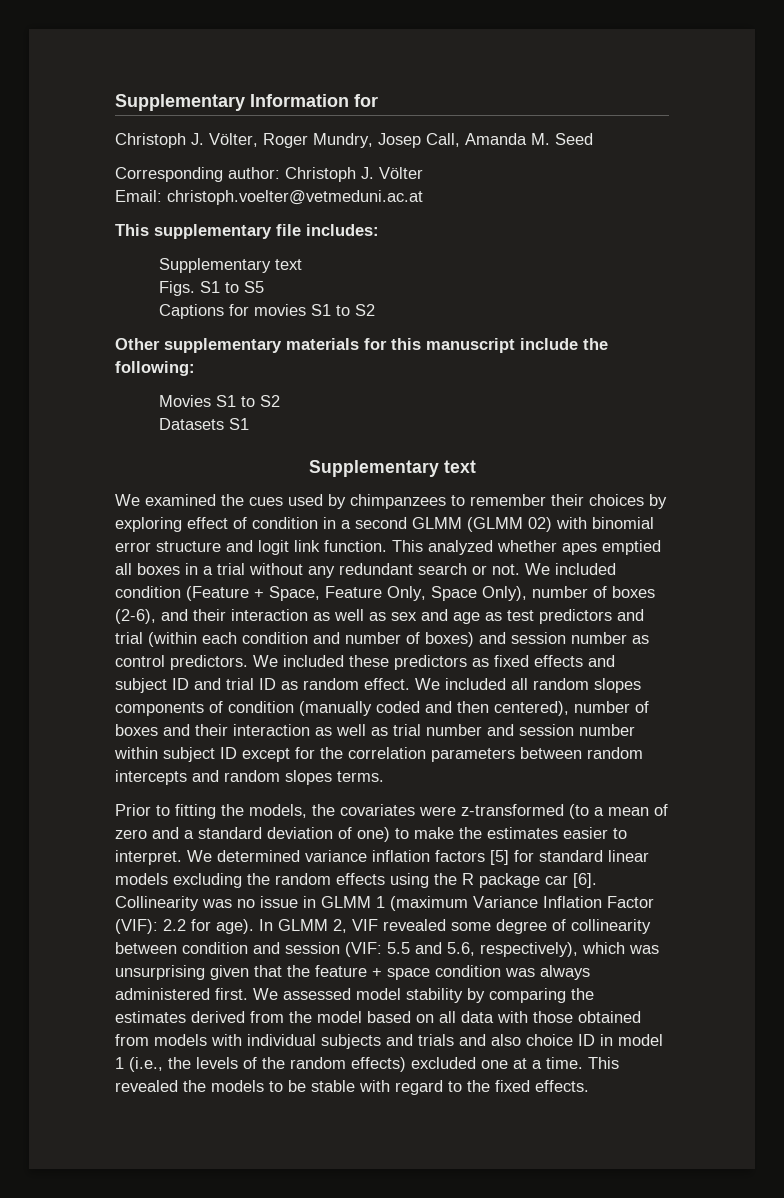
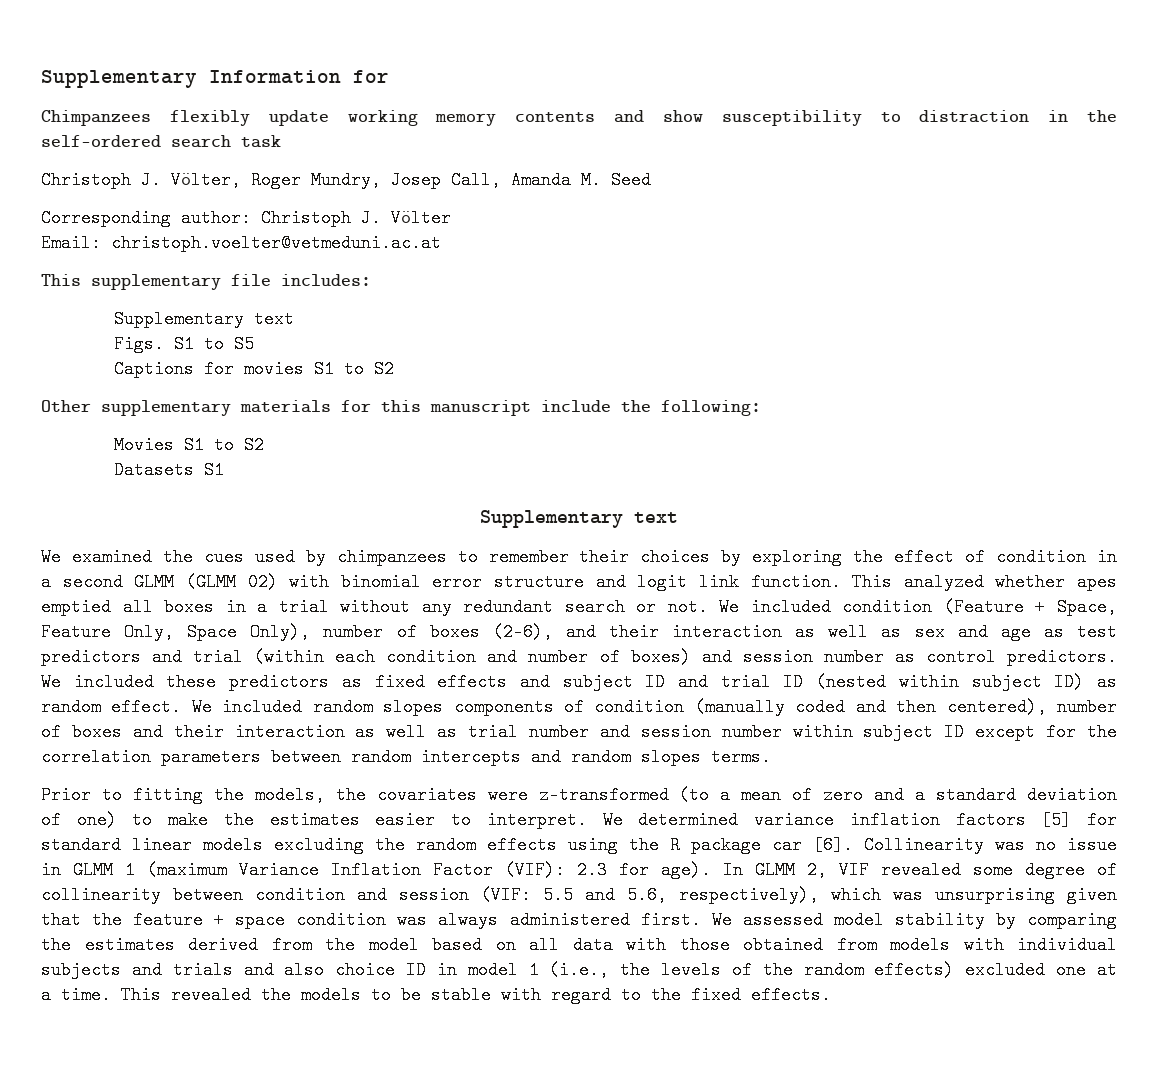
(378, 100) none -> [41,110,1118,126] [41,135,281,148] // Chimpanzees flexibly update working memory contents and show susceptibility to distraction in the self-ordered search task
(182, 524) none -> [853,548,884,566] the
(276, 684) none -> [816,673,1085,691] (nested within subject ID)
[511,678,528,690] all -> (303, 707) none
[163,919,186,931] 2.2 -> [577,861,607,879] 2.3

